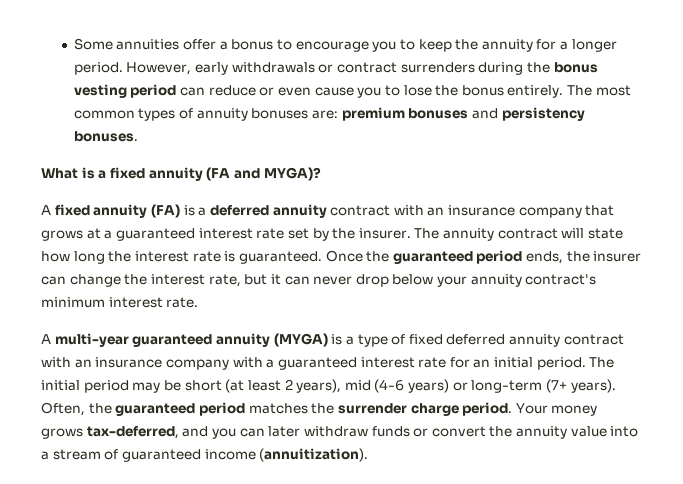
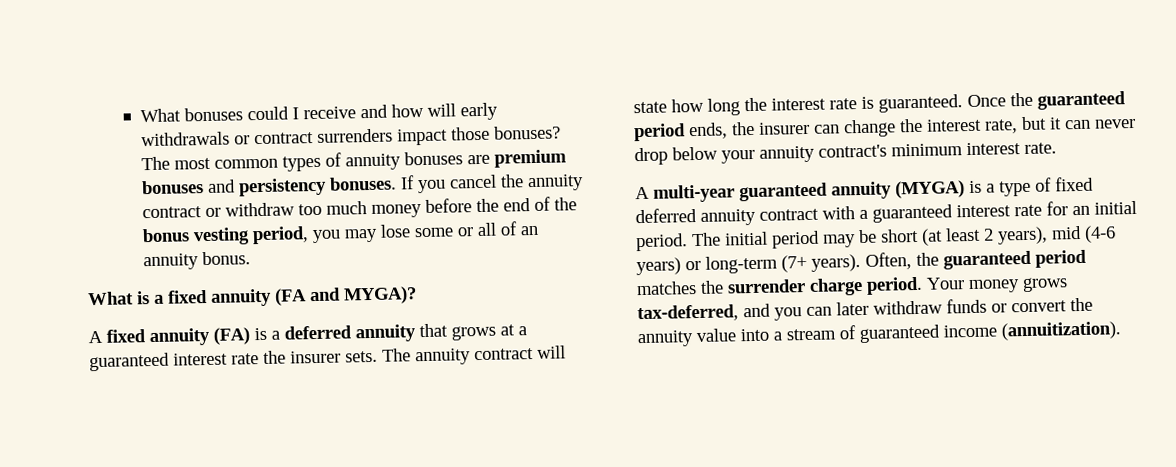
[73,38,617,52] [73,62,192,75] Some annuities offer a bonus to encourage you to keep the annuity for a longer period. However, -> [139,103,456,123] What bonuses could I receive and how will
[478,62,598,75] [73,84,564,98] during the bonus vesting period can reduce or even cause you to lose the bonus entirely. -> [396,125,561,146] impact those bonuses?
[311,110,338,119] are: -> [466,154,490,165] are
(138, 136) none -> [399,174,584,194] [141,196,577,219] [141,221,539,246] [142,251,251,271] If you cancel the annuity contract or withdraw too much money before the end of the bonus vesting period, you may lose some or all of an annuity bonus.
[330,205,582,218] contract with an insurance company -> (416, 333) none
[287,228,411,241] set by the insurer. -> [263,350,378,364] the insurer sets.
[74,357,263,370] an insurance company with -> (855, 213) none

